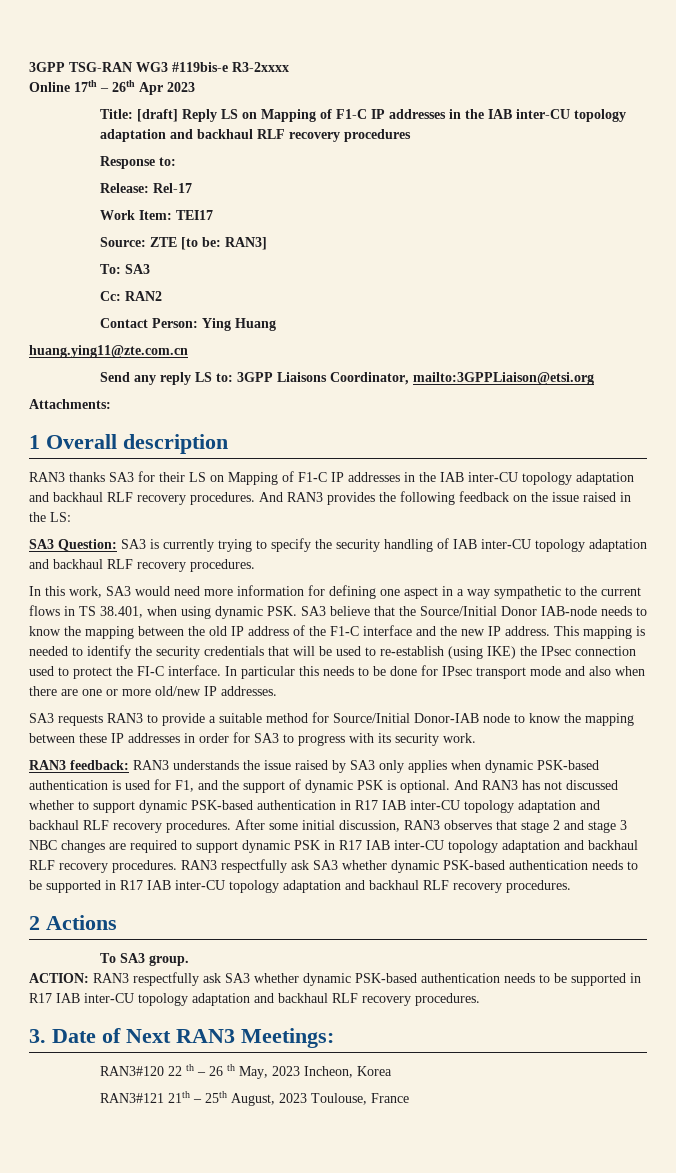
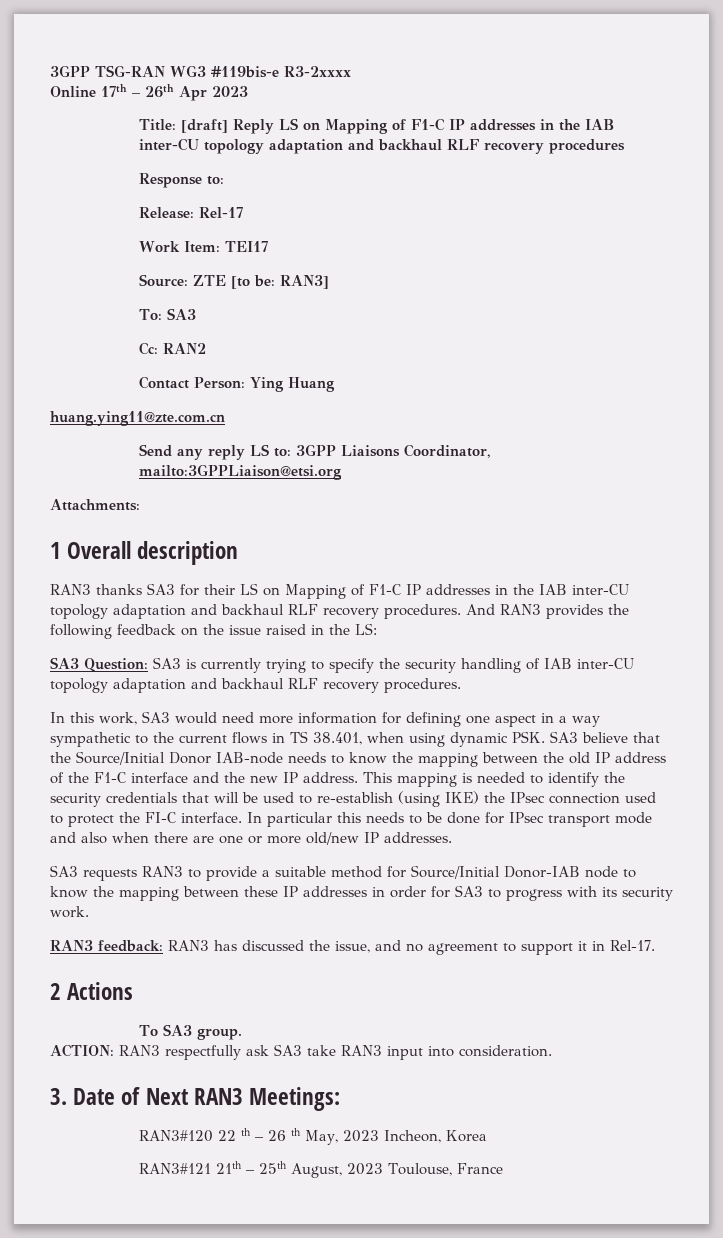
[173,760,599,773] [29,779,618,793] [29,800,600,813] [29,819,627,833] [29,840,638,853] [29,859,638,873] [29,880,571,893] understands the issue raised by SA3 only applies when dynamic PSK-based authentication is used for F1, and the support of dynamic PSK is optional. And RAN3 has not discussed whether to support dynamic PSK-based authentication in R17 IAB inter-CU topology adaptation and backhaul RLF recovery procedures. After some initial discussion, RAN3 observes that stage 2 and stage 3 NBC changes are required to support dynamic PSK in R17 IAB inter-CU topology adaptation and backhaul RLF recovery procedures. RAN3 respectfully ask SA3 whether dynamic PSK-based authentication needs to be supported in R17 IAB inter-CU topology adaptation and backhaul RLF recovery procedures. -> [214,940,655,955] has discussed the issue, and no agreement to support it in Rel-17.
[254,973,641,986] [29,993,480,1006] whether dynamic PSK-based authentication needs to be supported in R17 IAB inter-CU topology adaptation and backhaul RLF recovery procedures. -> [307,1045,552,1060] take RAN3 input into consideration.

